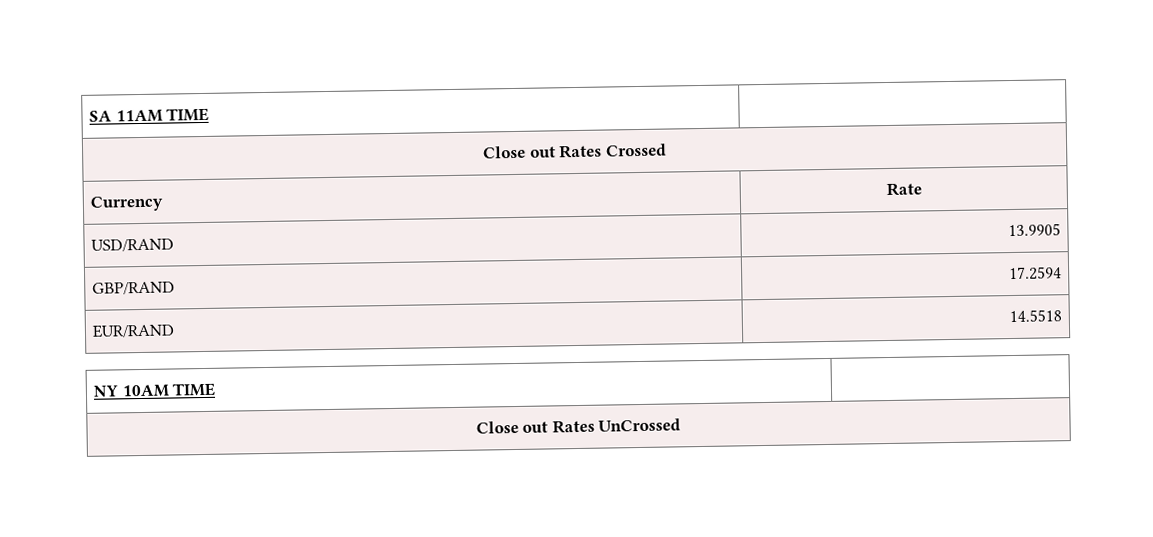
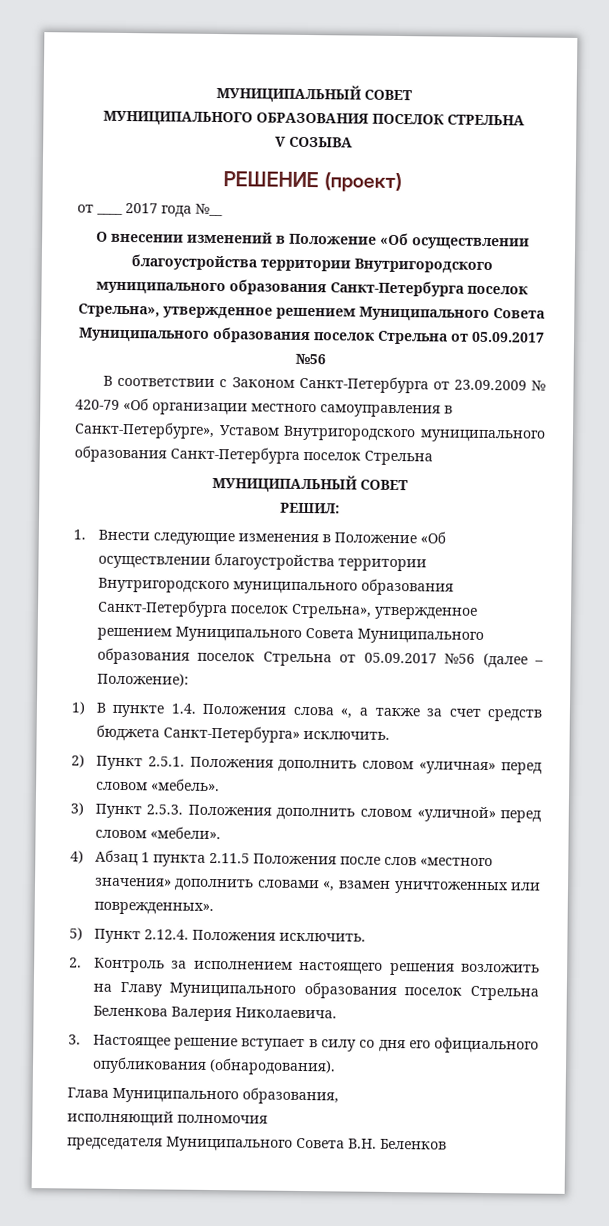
[89,107,210,123] [483,143,667,159] [90,195,165,212] [885,182,922,197] [91,238,175,252] [1007,223,1061,237] [92,281,176,295] [1008,266,1062,281] [92,323,176,338] [1008,309,1062,323] [93,382,216,398] [475,418,682,434] SA 11AM TIME | // Close out Rates Crossed // Currency | Rate // USD/RAND | 13.9905 // GBP/RAND | 17.2594 // EUR/RAND | 14.5518 // NY 10AM TIME | // Close out Rates UnCrossed -> [215,83,412,104] [102,110,525,127] [274,136,353,148] [223,171,402,193] [77,203,223,218] [95,231,530,251] [130,254,493,275] [95,279,528,297] [78,303,545,323] [77,326,545,345] [295,353,326,365] [103,375,546,394] [75,397,453,418] [74,421,546,443] [74,445,433,466] [211,473,408,494] [279,502,340,514] [73,529,446,546] [97,552,427,572] [97,577,454,596] [96,599,478,620] [96,626,484,644] [96,647,544,669] [96,672,189,687] [71,701,542,722] [95,724,390,743] [71,754,542,775] [95,778,220,792] [70,802,541,823] [94,826,221,840] [70,849,493,867] [93,877,541,895] [93,901,214,916] [69,927,366,944] [69,957,540,976] [92,981,539,1001] [92,1005,337,1022] [68,1034,539,1054] [91,1056,336,1076] [67,1087,339,1105] [67,1110,268,1127] [67,1136,447,1152] МУНИЦИПАЛЬНЫЙ СОВЕТ // МУНИЦИПАЛЬНОГО ОБРАЗОВАНИЯ ПОСЕЛОК СТРЕЛЬНА // V СОЗЫВА // РЕШЕНИЕ (проект) // от ____ 2017 года №__ // О внесении изменений в Положение «Об осуществлении благоустройства территории Внутригородского муниципального образования Санкт-Петербурга поселок Стрельна», утвержденное решением Муниципального Совета Муниципального образования поселок Стрельна от 05.09.2017 №56 // В соответствии с Законом Санкт-Петербурга от 23.09.2009 № 420-79 «Об организации местного самоуправления в Санкт-Петербурге», Уставом Внутригородского муниципального образования Санкт-Петербурга поселок Стрельна // МУНИЦИПАЛЬНЫЙ СОВЕТ // РЕШИЛ: // 1. Внести следующие изменения в Положение «Об осуществлении благоустройства территории Внутригородского муниципального образования Санкт-Петербурга поселок Стрельна», утвержденное решением Муниципального Совета Муниципального образования поселок Стрельна от 05.09.2017 №56 (далее – Положение): // 1) В пункте 1.4. Положения слова «, а также за счет средств бюджета Санкт-Петербурга» исключить. // 2) Пункт 2.5.1. Положения дополнить словом «уличная» перед словом «мебель». // 3) Пункт 2.5.3. Положения дополнить словом «уличной» перед словом «мебели». // 4) Абзац 1 пункта 2.11.5 Положения после слов «местного значения» дополнить словами «, взамен уничтоженных или поврежденных». // 5) Пункт 2.12.4. Положения исключить. // 2. Контроль за исполнением настоящего решения возложить на Главу Муниципального образования поселок Стрельна Беленкова Валерия Николаевича. // 3. Настоящее решение вступает в силу со дня его официального опубликования (обнародования). // Глава Муниципального образования, // исполняющий полномочия // председателя Муниципального Совета В.Н. Беленков

